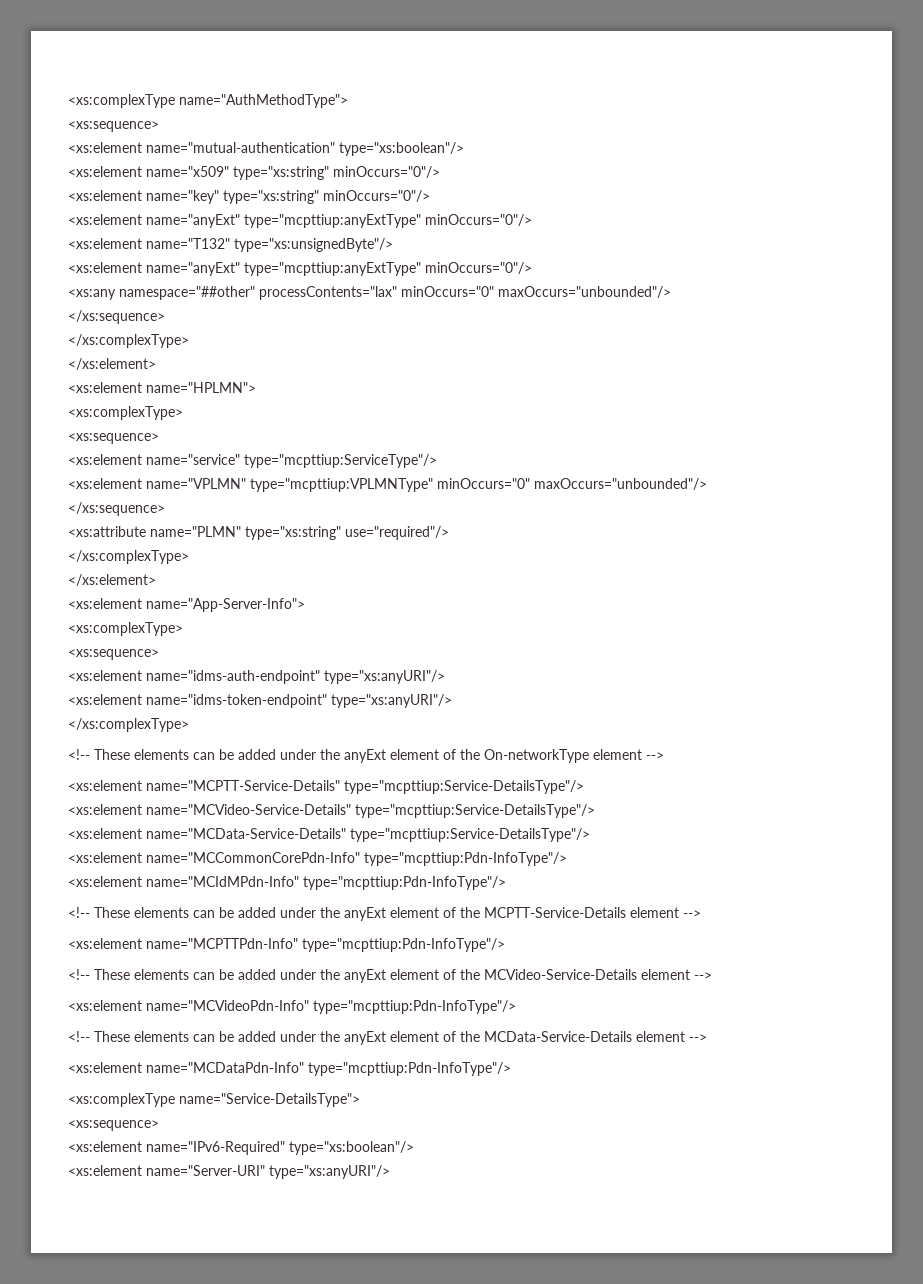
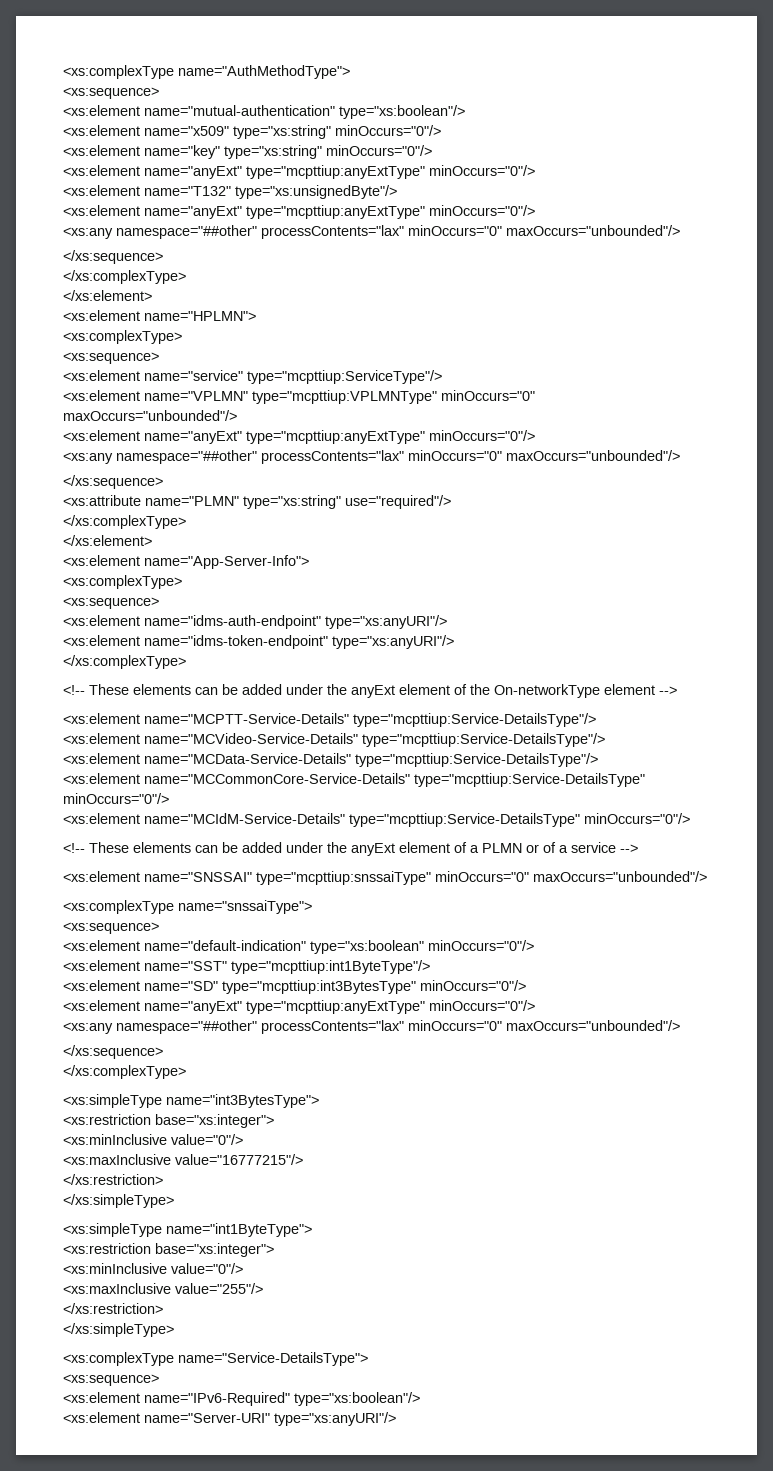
(707, 484) none -> [63,430,535,444] [63,450,680,464] // <xs:element name="anyExt" type="mcpttiup:anyExtType" minOccurs="0"/> // <xs:any namespace="##other" processContents="lax" minOccurs="0" maxOccurs="unbounded"/>
[146,852,567,866] [68,876,506,890] name="MCCommonCorePdn-Info" type="mcpttiup:Pdn-InfoType"/> // <xs:element name="MCIdMPdn-Info" type="mcpttiup:Pdn-InfoType"/> -> [144,773,645,787] [63,793,169,804] [63,813,690,827] name="MCCommonCore-Service-Details" type="mcpttiup:Service-DetailsType" minOccurs="0"/> // <xs:element name="MCIdM-Service-Details" type="mcpttiup:Service-DetailsType" minOccurs="0"/>
[460,907,701,918] [68,938,505,952] [68,969,712,983] [68,1000,516,1014] [68,1031,707,1045] [68,1062,511,1076] the MCPTT-Service-Details element --> // <xs:element name="MCPTTPdn-Info" type="mcpttiup:Pdn-InfoType"/> // <!-- These elements can be added under the anyExt element of the MCVideo-Service-Details element --> // <xs:element name="MCVideoPdn-Info" type="mcpttiup:Pdn-InfoType"/> // <!-- These elements can be added under the anyExt element of the MCData-Service-Details element --> // <xs:element name="MCDataPdn-Info" type="mcpttiup:Pdn-InfoType"/> -> [470,842,638,853] [63,871,707,885] [63,900,312,914] [63,922,159,934] [63,940,534,954] [63,960,430,974] [63,980,526,994] [63,1000,535,1014] [63,1020,680,1034] [63,1045,163,1059] [63,1065,186,1079] [63,1094,319,1108] [63,1114,274,1128] [63,1134,243,1145] [63,1154,303,1165] [63,1174,163,1185] [63,1194,174,1208] [63,1223,312,1237] [63,1243,274,1257] [63,1263,243,1274] [63,1283,263,1294] [63,1303,163,1314] [63,1323,174,1337] a PLMN or of a service --> // <xs:element name="SNSSAI" type="mcpttiup:snssaiType" minOccurs="0" maxOccurs="unbounded"/> // <xs:complexType name="snssaiType"> // <xs:sequence> // <xs:element name="default-indication" type="xs:boolean" minOccurs="0"/> // <xs:element name="SST" type="mcpttiup:int1ByteType"/> // <xs:element name="SD" type="mcpttiup:int3BytesType" minOccurs="0"/> // <xs:element name="anyExt" type="mcpttiup:anyExtType" minOccurs="0"/> // <xs:any namespace="##other" processContents="lax" minOccurs="0" maxOccurs="unbounded"/> // </xs:sequence> // </xs:complexType> // <xs:simpleType name="int3BytesType"> // <xs:restriction base="xs:integer"> // <xs:minInclusive value="0"/> // <xs:maxInclusive value="16777215"/> // </xs:restriction> // </xs:simpleType> // <xs:simpleType name="int1ByteType"> // <xs:restriction base="xs:integer"> // <xs:minInclusive value="0"/> // <xs:maxInclusive value="255"/> // </xs:restriction> // </xs:simpleType>

